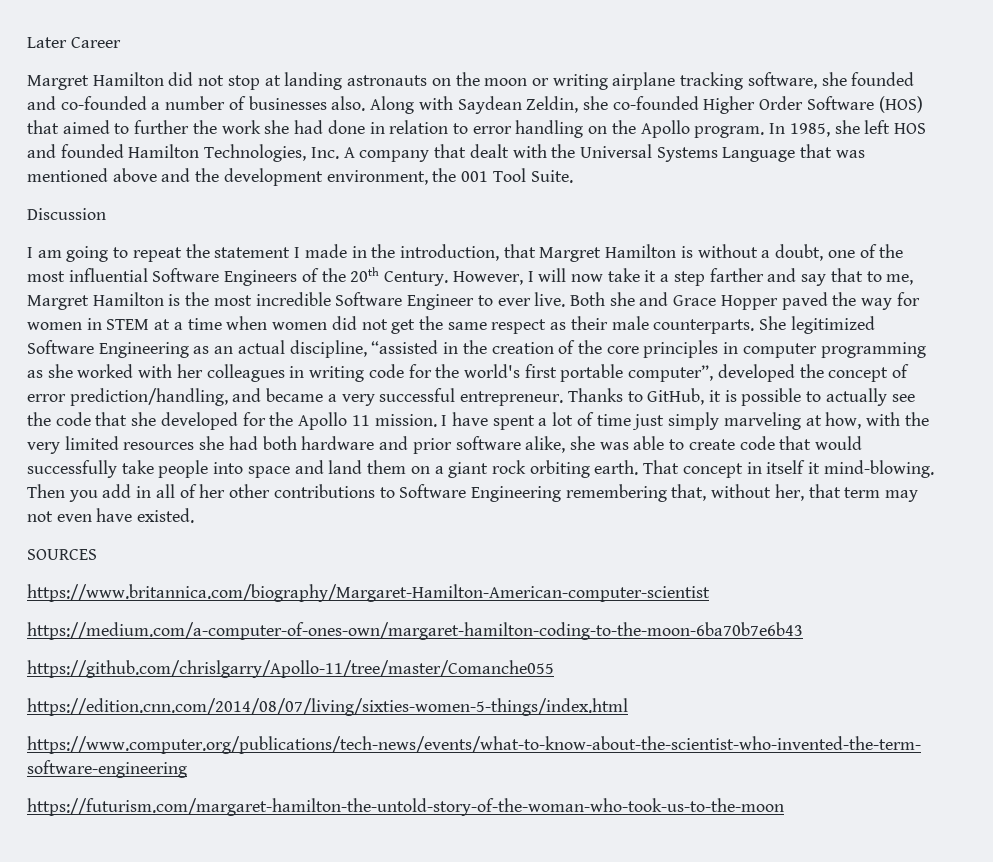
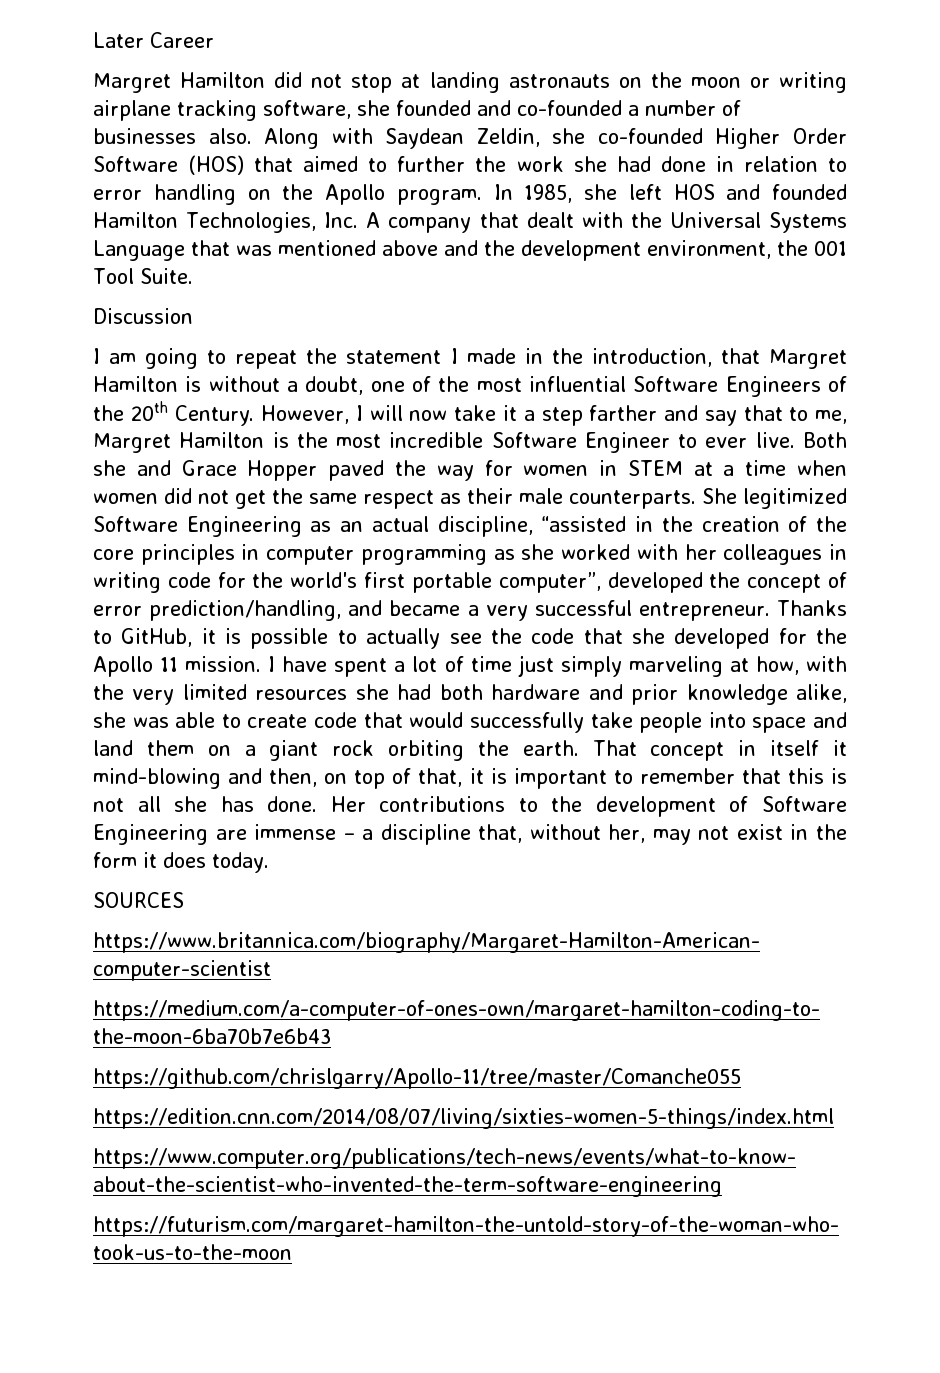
[455,436,521,450] software -> [686,684,788,705] knowledge
(590, 469) none -> [477,740,509,756] the
[823,460,934,478] [27,484,919,502] [27,508,195,523] mind-blowing. Then you add in all of her other contributions to Software Engineering remembering that, without her, that term may not even have existed. -> [93,768,847,789] [93,796,847,817] [93,824,848,845] [93,852,269,873] mind-blowing and then, on top of that, it is important to remember that this is not all she has done. Her contributions to the development of Software Engineering are immense – a discipline that, without her, may not exist in the form it does today.

